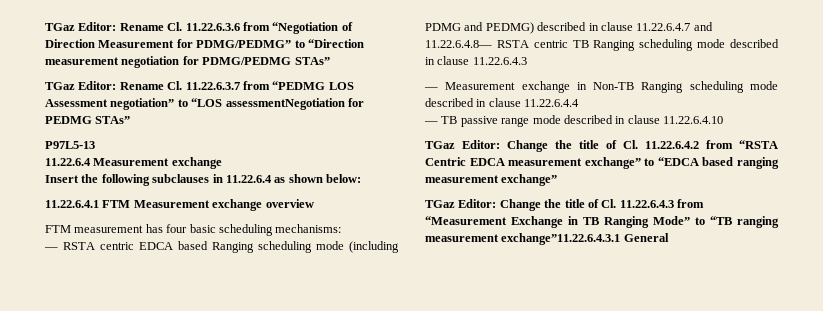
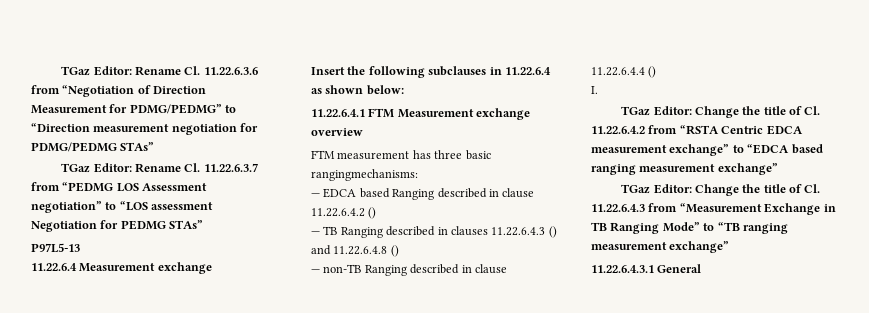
[225,98,345,110] assessmentNegotiation -> [151,202,214,210] [31,221,97,232] assessment Negotiation
[166,224,342,236] [44,242,134,250] four basic scheduling mechanisms: // — RSTA centric -> [434,150,491,160] [311,169,418,181] [311,193,320,197] three basic rangingmechanisms: // —
[258,241,399,253] [425,22,713,34] [425,39,779,51] [425,56,527,65] [424,81,778,93] [425,98,580,107] [424,115,723,127] scheduling mode (including PDMG and PEDMG) described in clause 11.22.6.4.7 and 11.22.6.4.8— RSTA centric TB Ranging scheduling mode described in clause 11.22.6.4.3 // — Measurement exchange in Non-TB Ranging scheduling mode described in clause 11.22.6.4.4 // — TB passive range mode described in clause 11.22.6.4.10 -> [437,188,535,198] [311,207,377,219] [311,226,557,238] [311,245,399,257] [311,264,507,276] [591,66,657,78] [591,86,598,94] described in clause 11.22.6.4.2 () // — TB Ranging described in clauses 11.22.6.4.3 () and 11.22.6.4.8 () // — non-TB Ranging described in clause 11.22.6.4.4 () // I.
[501,233,621,245] exchange”11.22.6.4.3.1 -> [669,241,730,253] [591,265,654,273] exchange” // 11.22.6.4.3.1

